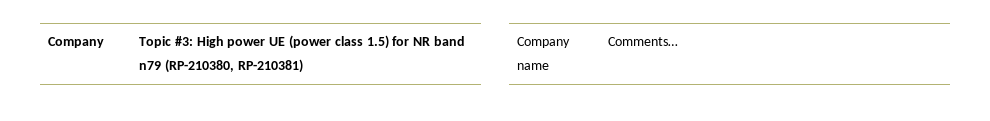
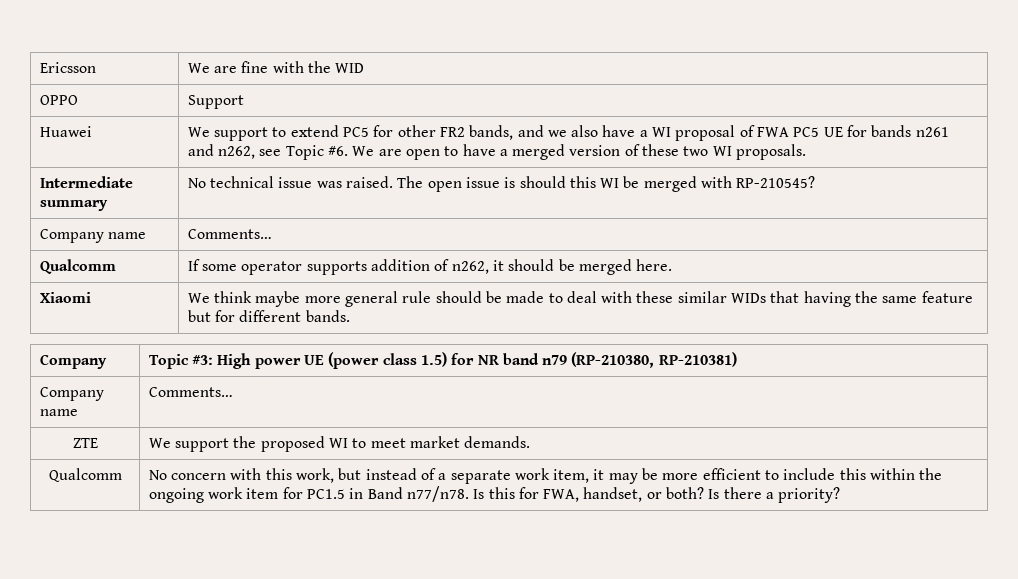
(48, 42) none -> [39,62,96,73] [187,61,365,73] [39,95,78,105] [187,95,244,109] [39,126,92,137] [187,125,949,141] [187,144,807,160] [39,176,133,188] [39,200,108,211] [187,176,816,192] [39,229,146,243] [187,229,272,239] [39,259,116,274] [187,259,673,275] [39,292,91,303] [187,291,973,307] [187,310,350,322] Ericsson | We are fine with the WID // OPPO | Support // Huawei | We support to extend PC5 for other FR2 bands, and we also have a WI proposal of FWA PC5 UE for bands n261 and n262, see Topic #6. We are open to have a merged version of these two WI proposals. // Intermediate summary | No technical issue was raised. The open issue is should this WI be merged with RP-210545? // Company name | Comments… // Qualcomm | If some operator supports addition of n262, it should be merged here. // Xiaomi | We think maybe more general rule should be made to deal with these similar WIDs that having the same feature but for different bands. //
(679, 41) none -> [72,438,98,448] [148,436,531,452] [48,468,122,482] [148,468,943,484] [148,486,841,503] // ZTE | We support the proposed WI to meet market demands. // Qualcomm | No concern with this work, but instead of a separate work item, it may be more efficient to include this within the ongoing work item for PC1.5 in Band n77/n78. Is this for FWA, handset, or both? Is there a priority?

